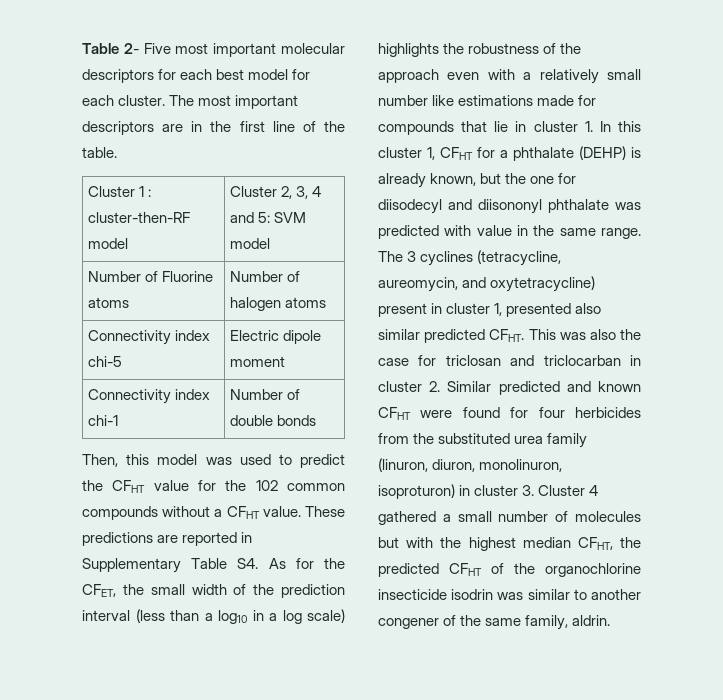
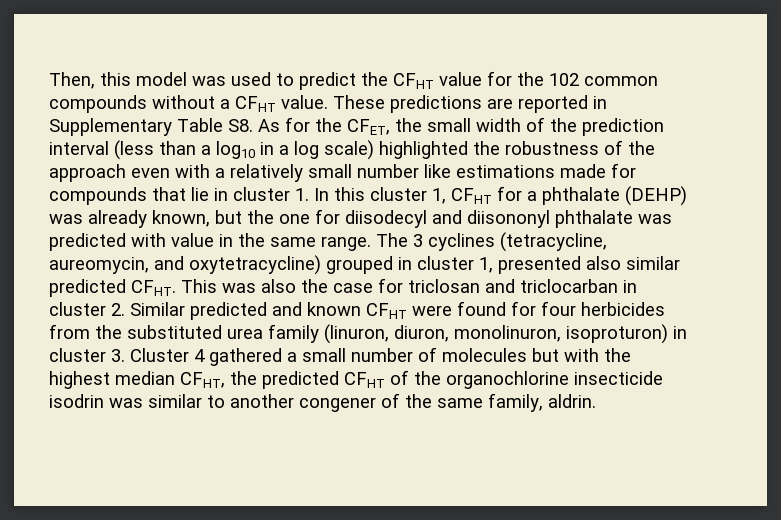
[82,43,345,57] [82,69,311,83] [82,95,299,109] [82,121,345,135] [82,147,117,158] [88,186,152,197] [88,212,191,223] [88,238,129,249] [230,186,322,199] [230,212,307,223] [230,238,271,249] [88,271,214,282] [88,297,130,308] [230,271,301,282] [230,297,327,311] [88,330,211,345] [88,356,123,367] [230,330,322,344] [230,356,286,367] [88,389,211,404] [88,415,119,426] [230,389,301,400] [230,415,317,426] Table 2- Five most important molecular descriptors for each best model for each cluster. The most important descriptors are in the first line of the table. // Cluster 1 : cluster-then-RF model | Cluster 2, 3, 4 and 5: SVM model // Number of Fluorine atoms | Number of halogen atoms // Connectivity index chi-5 | Electric dipole moment // Connectivity index chi-1 | Number of double bonds // -> (49, 80) none
[237,558,259,569] S4. -> [228,119,253,132] S8.
[378,43,439,57] highlights -> [379,141,468,159] highlighted
[631,147,641,158] is -> [49,214,83,224] was
[378,303,427,317] present -> [326,256,393,274] grouped

